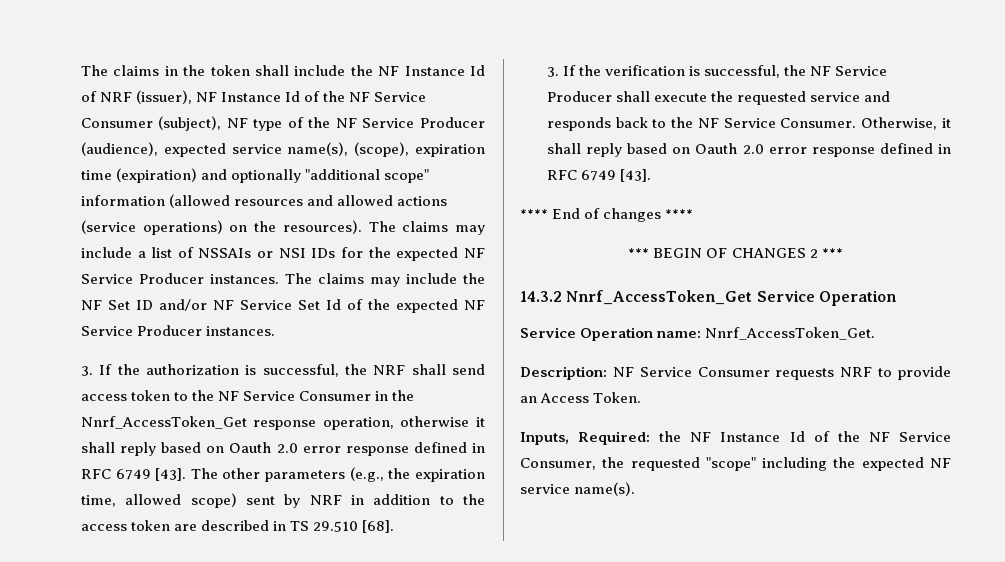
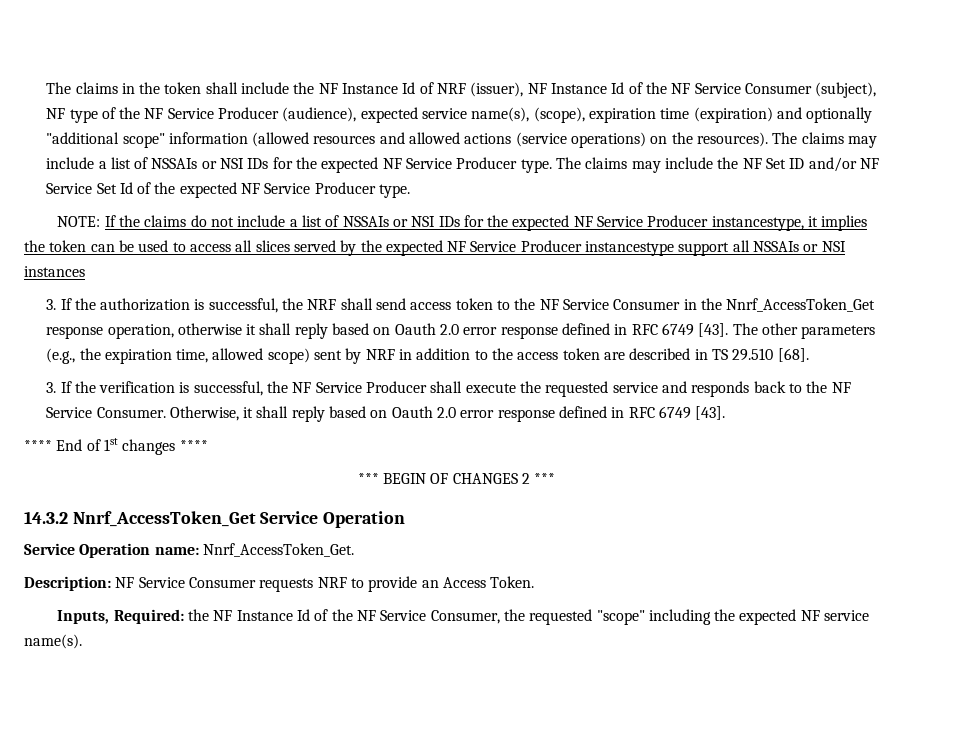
[209,274,279,284] instances. -> [520,159,552,173] type.
[206,326,276,336] instances. -> [379,184,411,198] [57,215,868,231] [24,240,846,256] [24,266,85,277] type. // NOTE: If the claims do not include a list of NSSAIs or NSI IDs for the expected NF Service Producer instancestype, it implies the token can be used to access all slices served by the expected NF Service Producer instancestype support all NSSAIs or NSI instances
(601, 213) none -> [103,438,118,451] 1st

